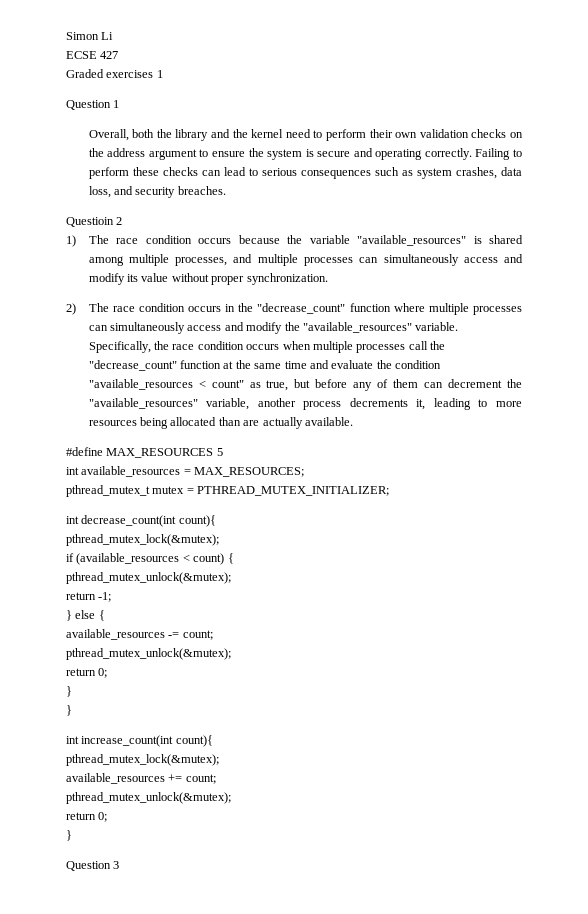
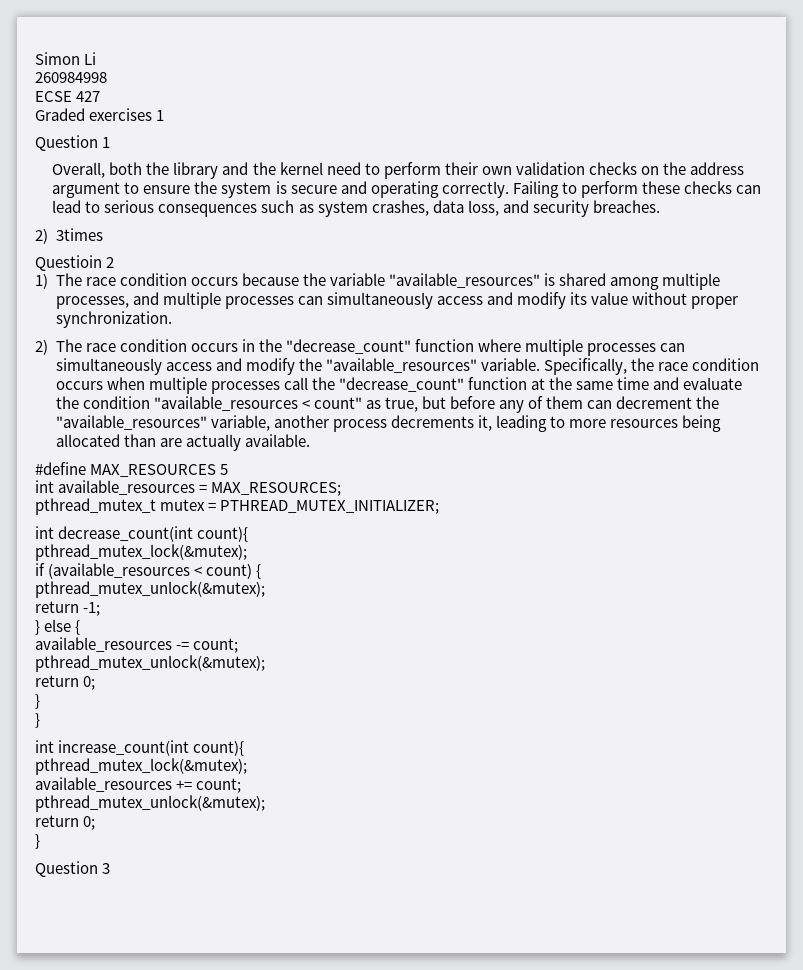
(114, 36) none -> [35,72,107,83] // 260984998
(226, 190) none -> [35,228,103,244] // 2) 3times

